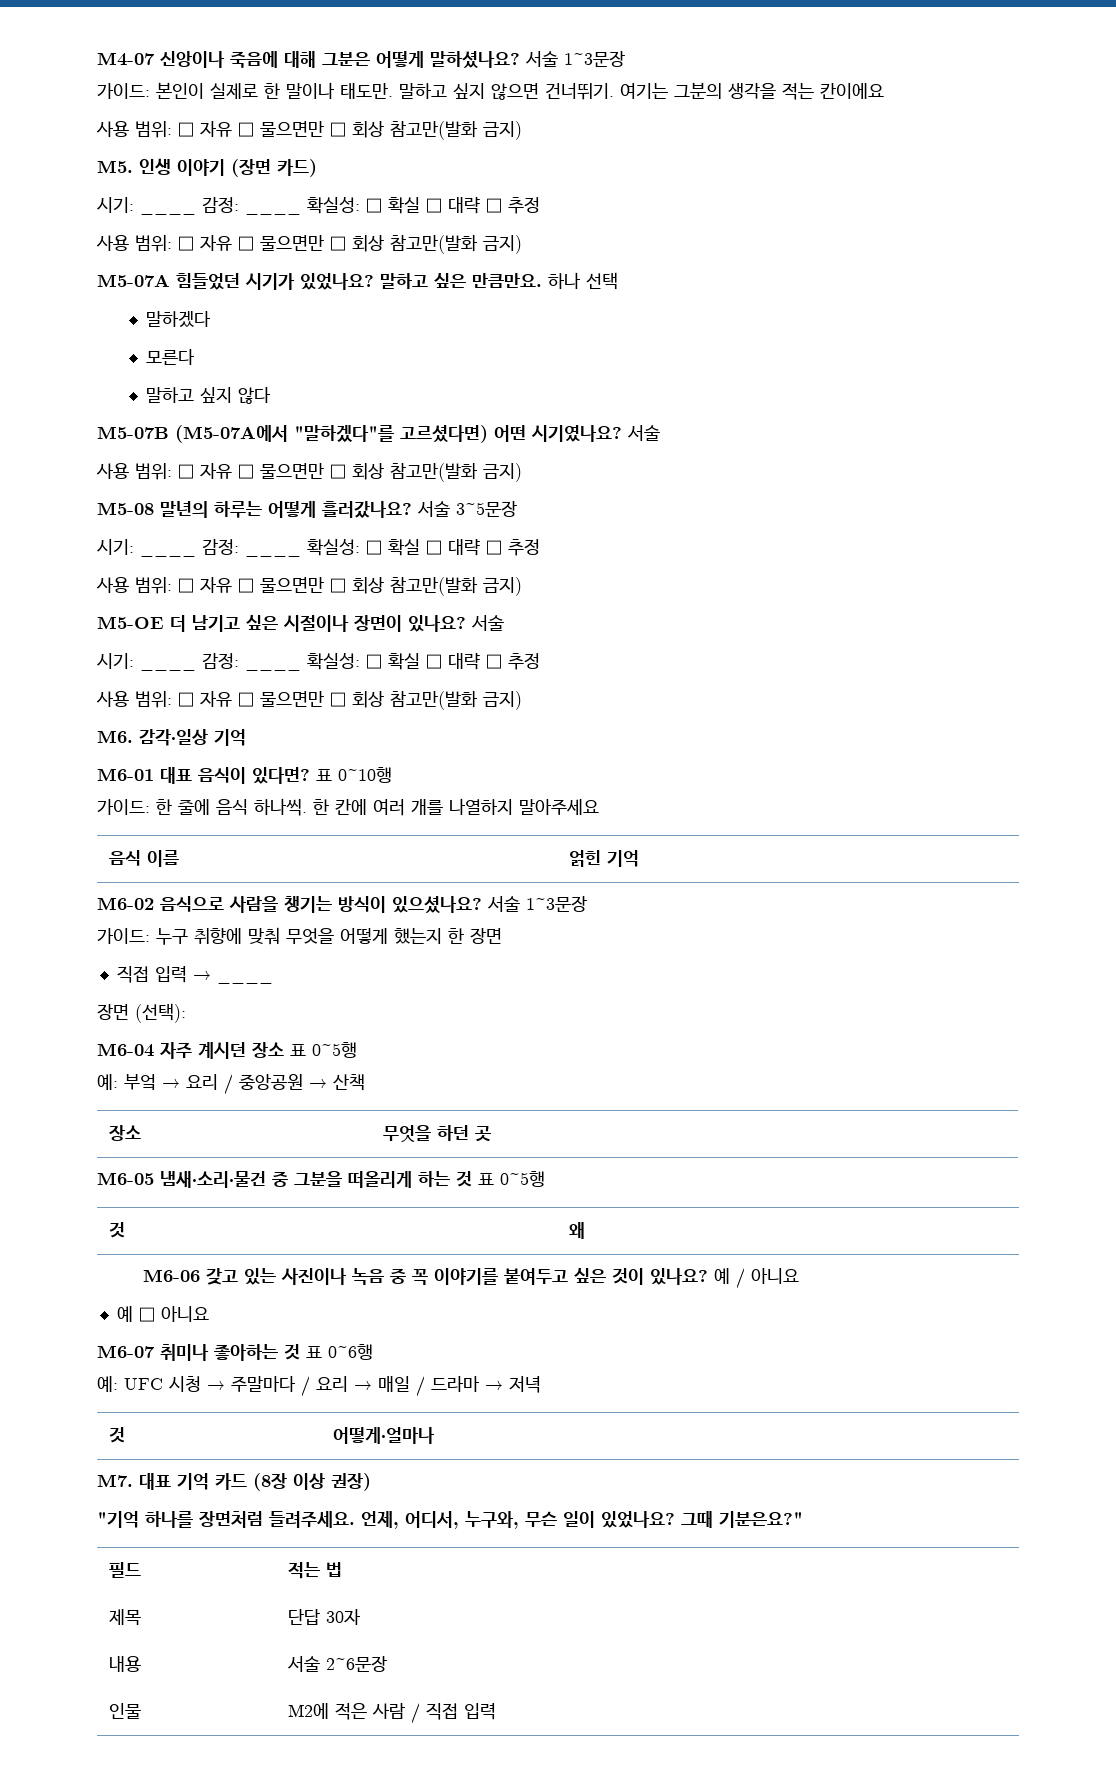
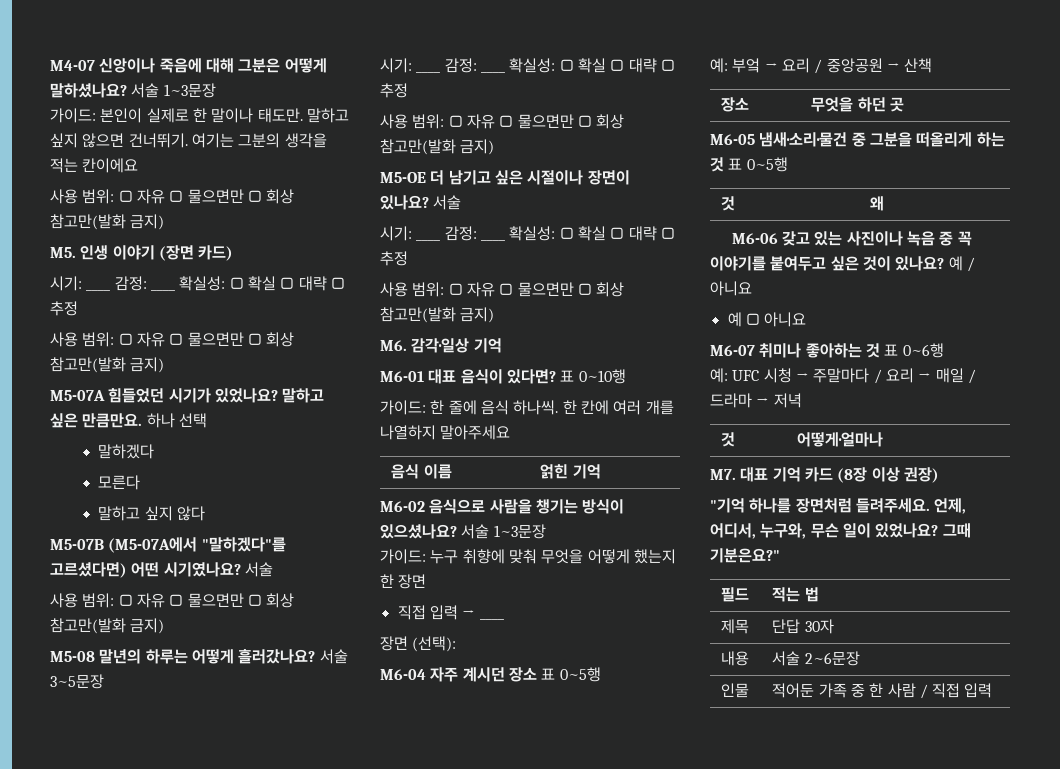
[287,1703,367,1720] M2에 적은 -> [772,683,884,698] 적어둔 가족 중 한

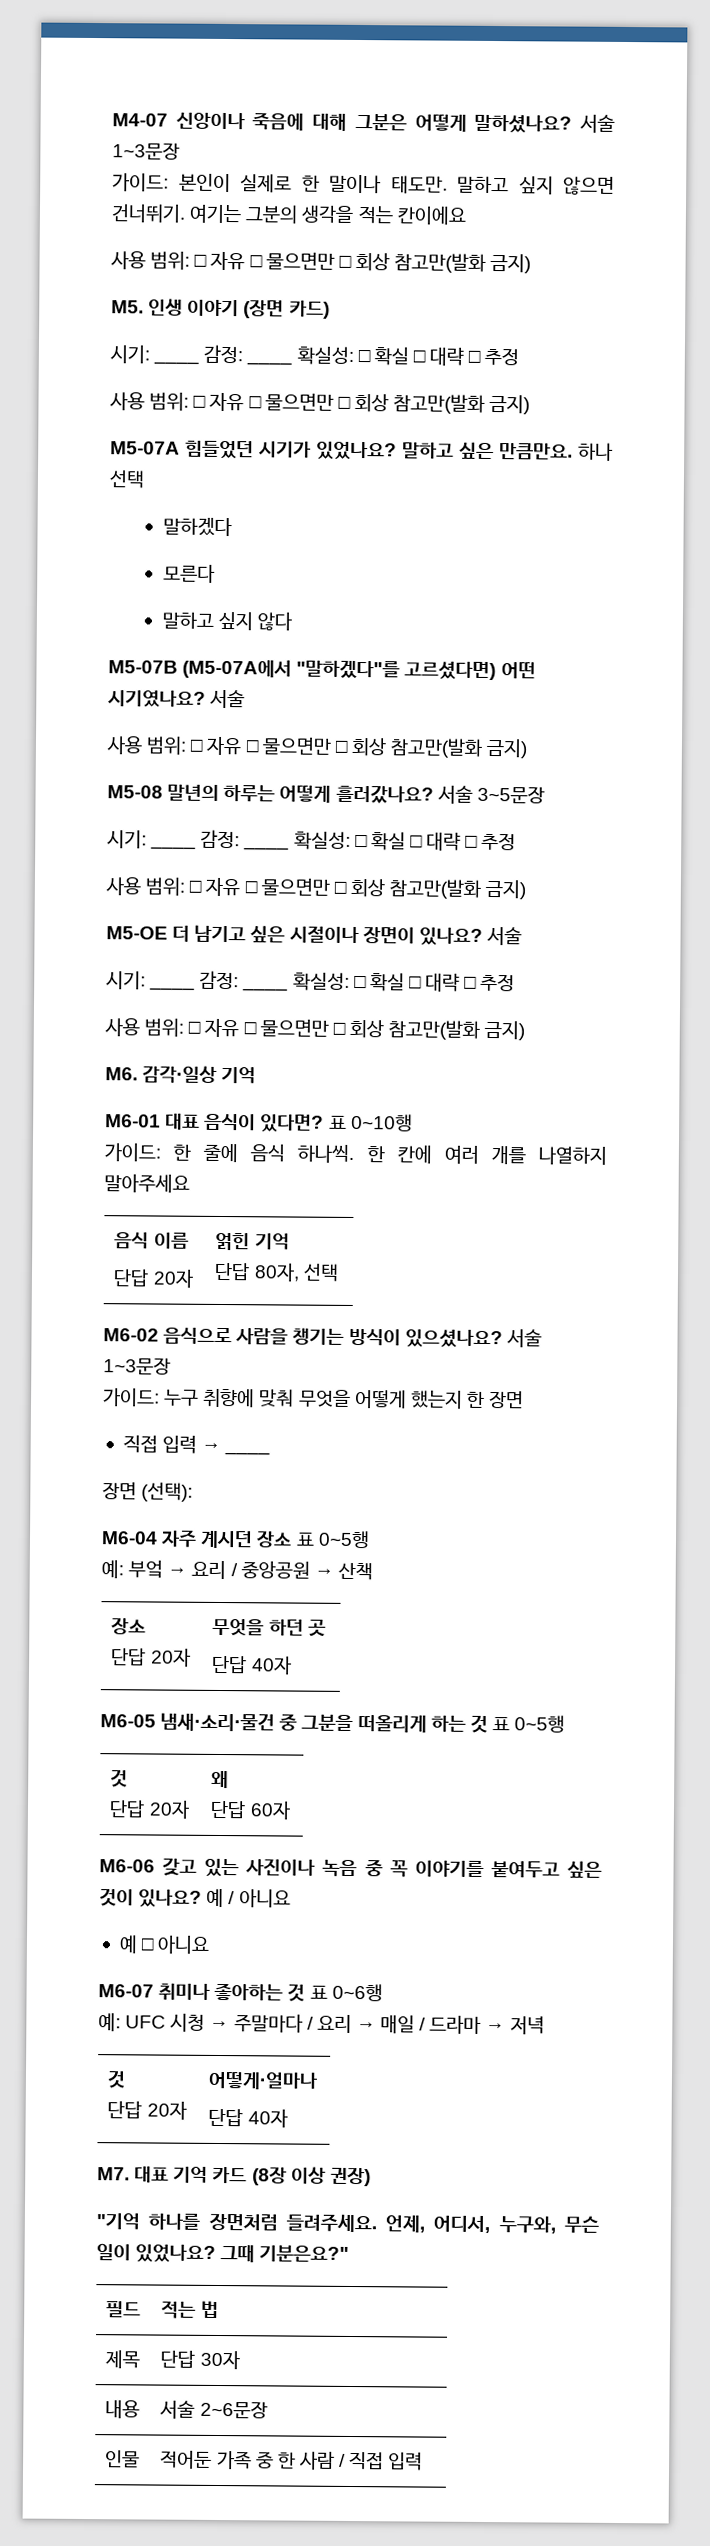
(452, 471) none -> [113,1269,194,1288] // 단답 20자
(601, 471) none -> [214,1262,339,1282] // 단답 80자, 선택
(750, 104) none -> [111,1648,191,1667] // 단답 20자
(904, 104) none -> [211,1655,292,1675] // 단답 40자
(736, 203) none -> [109,1800,190,1819] // 단답 20자
(885, 203) none -> [210,1800,291,1820] // 단답 60자
(736, 439) none -> [107,2101,187,2120] // 단답 20자
(884, 439) none -> [208,2108,288,2128] // 단답 40자

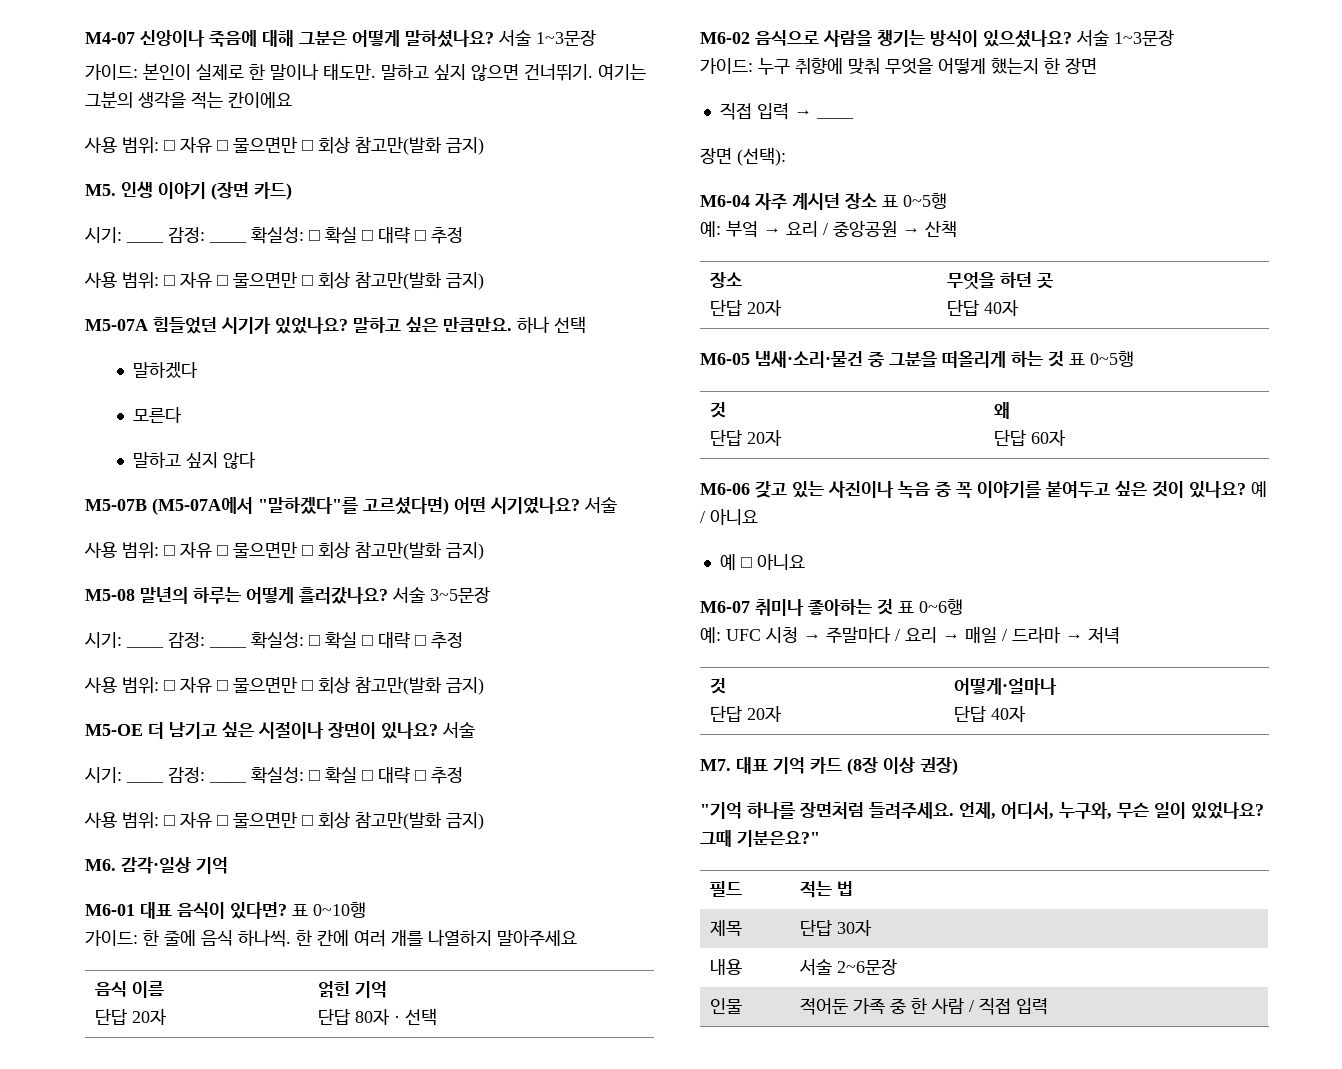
[253,1263,300,1282] 80자, -> [354,1009,400,1025] 80자 ·

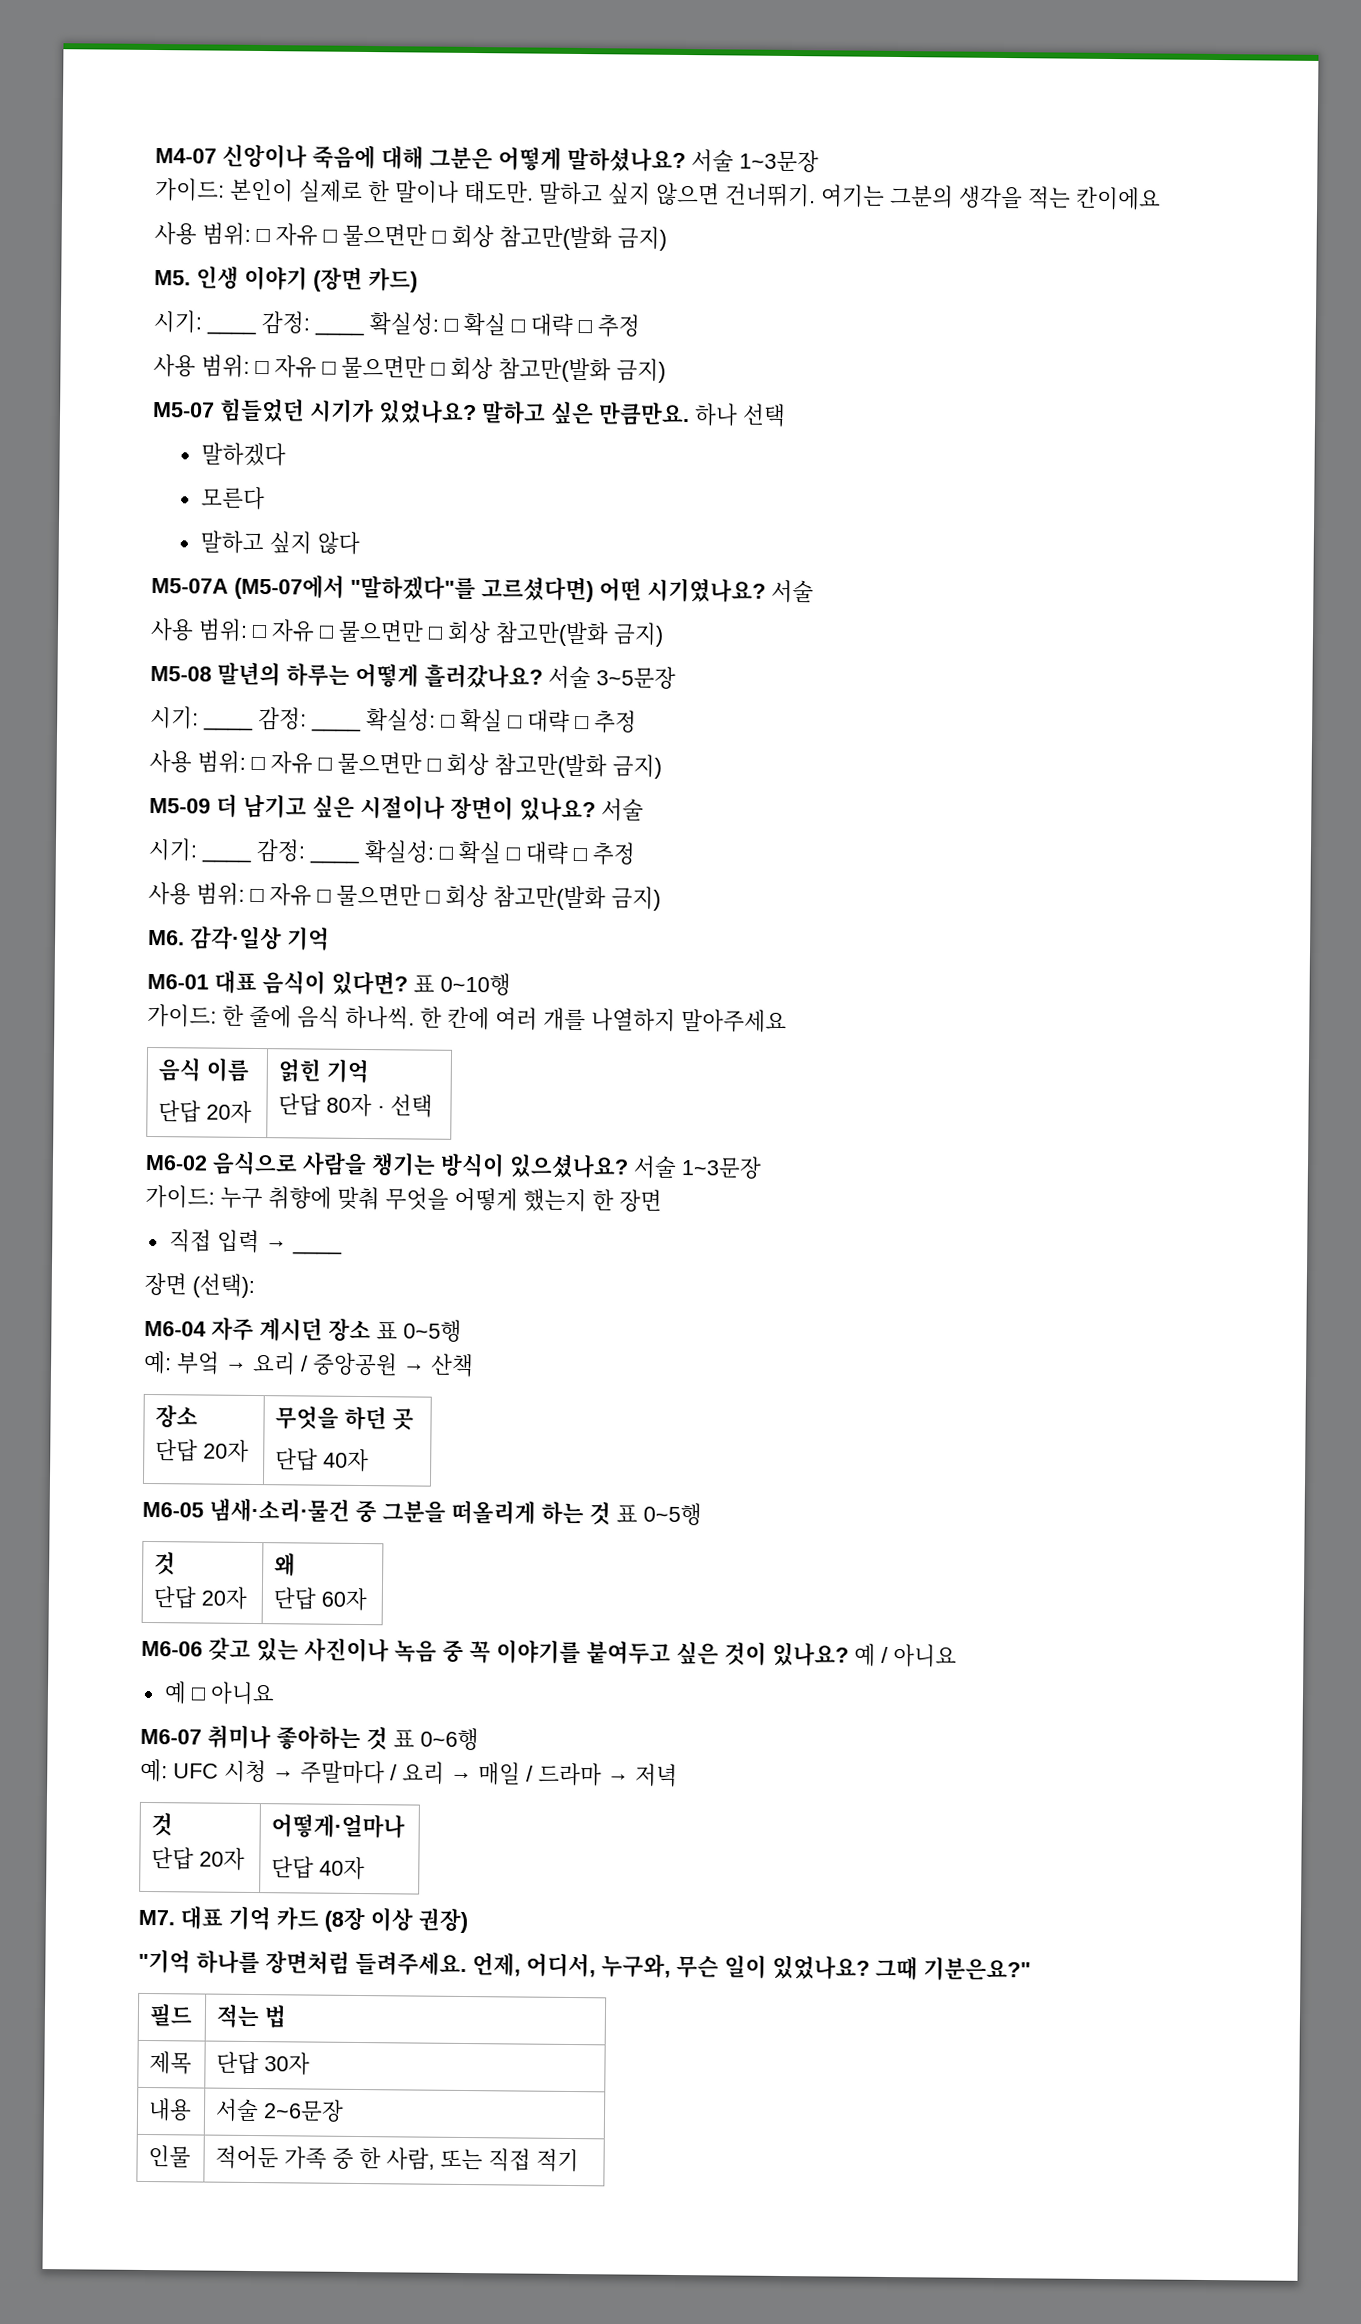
[85,319,148,331] M5-07A -> [152,401,215,418] M5-07
[85,497,253,515] M5-07B (M5-07A에서 -> [151,574,345,600] M5-07A (M5-07에서
[85,724,143,736] M5-OE -> [149,797,211,814] M5-09
[930,998,1048,1015] 사람 / 직접 입력 -> [386,2147,580,2173] 사람, 또는 직접 적기

